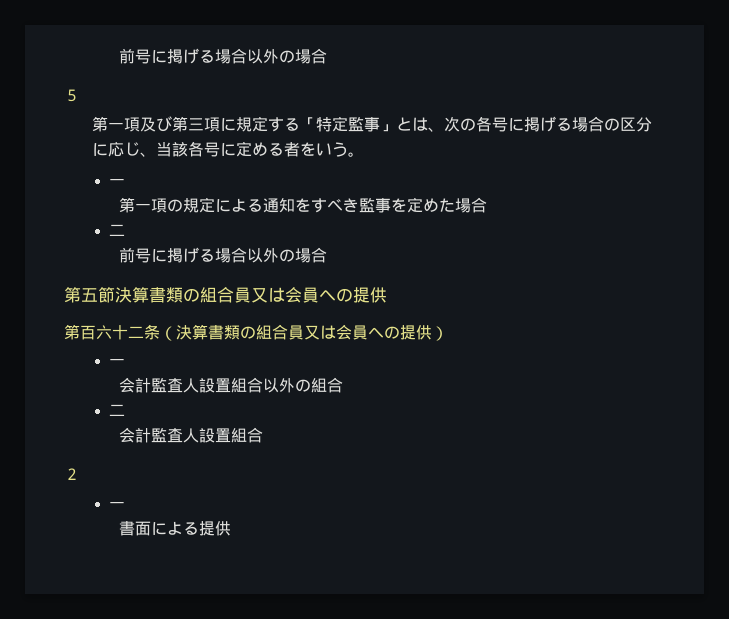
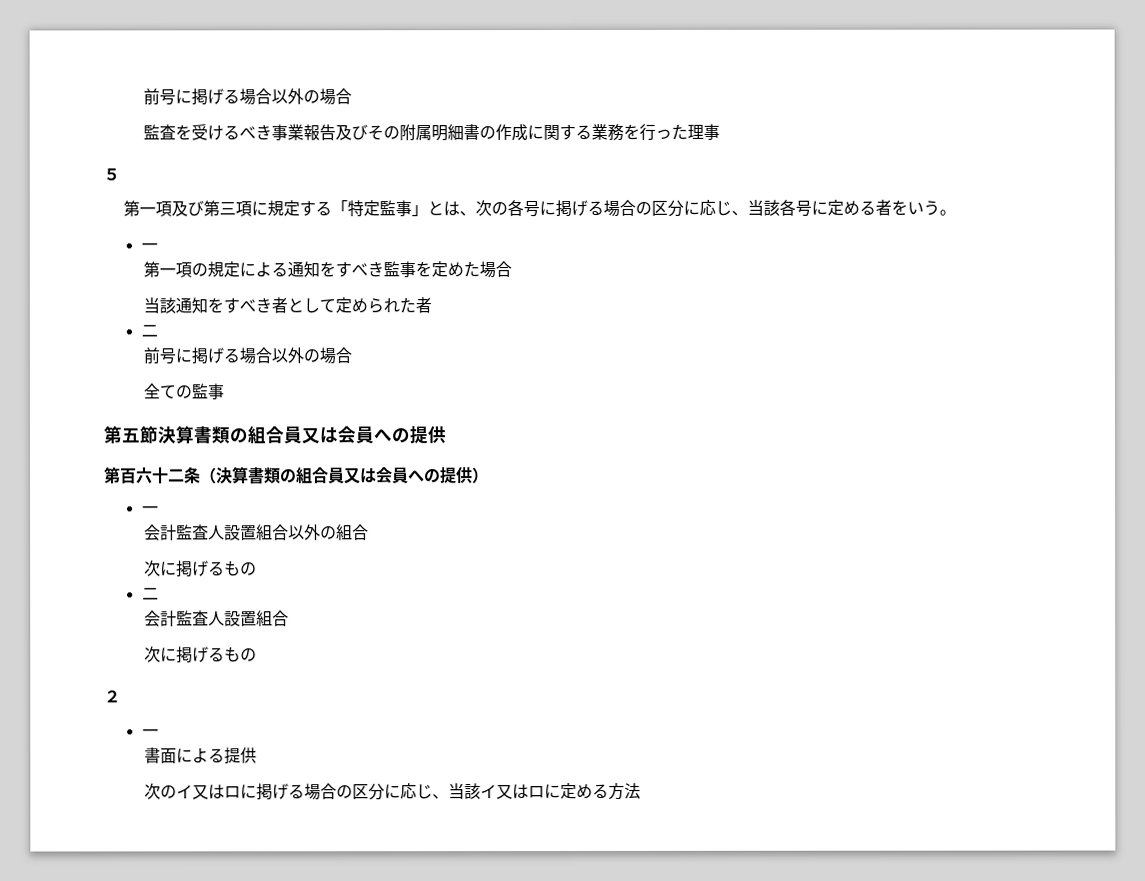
[119,48,328,64] 前号に掲げる場合以外の場合 -> [142,88,352,106] [142,123,720,142] 前号に掲げる場合以外の場合 // 監査を受けるべき事業報告及びその附属明細書の作成に関する業務を行った理事
(488, 205) none -> [142,297,432,314] // 当該通知をすべき者として定められた者
(328, 255) none -> [142,383,224,400] // 全ての監事
(344, 385) none -> [143,560,257,578] // 次に掲げるもの
(264, 435) none -> [143,646,257,664] // 次に掲げるもの
(232, 528) none -> [143,782,641,801] // 次のイ又はロに掲げる場合の区分に応じ、当該イ又はロに定める方法

